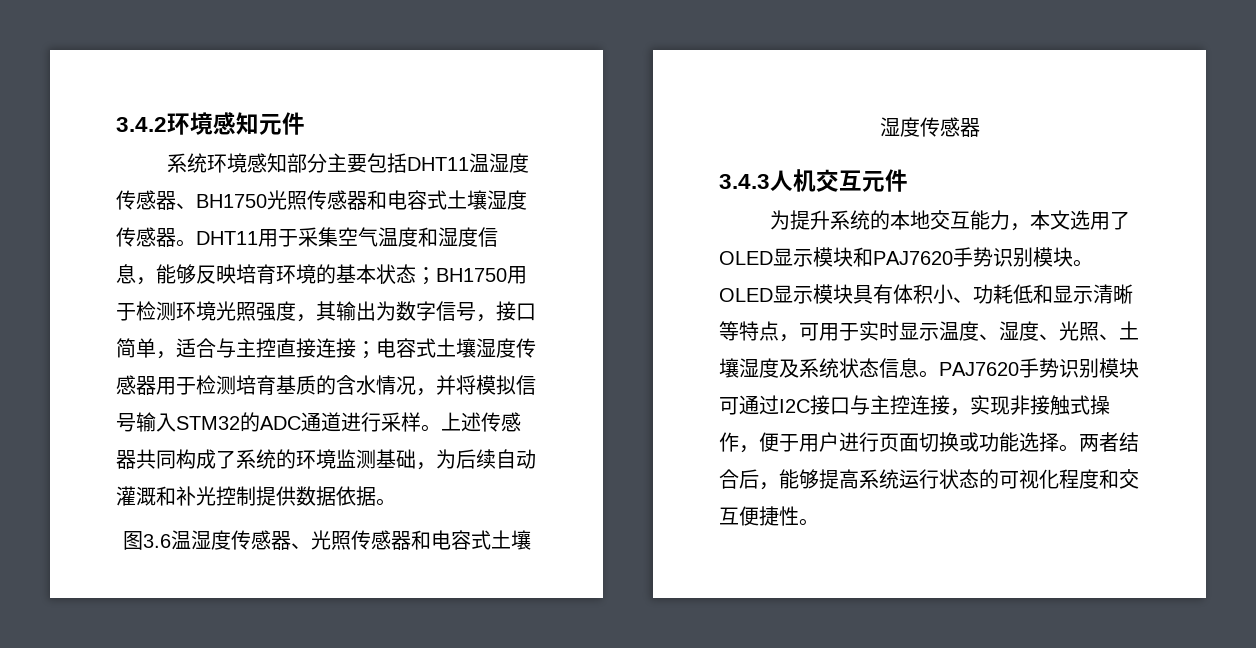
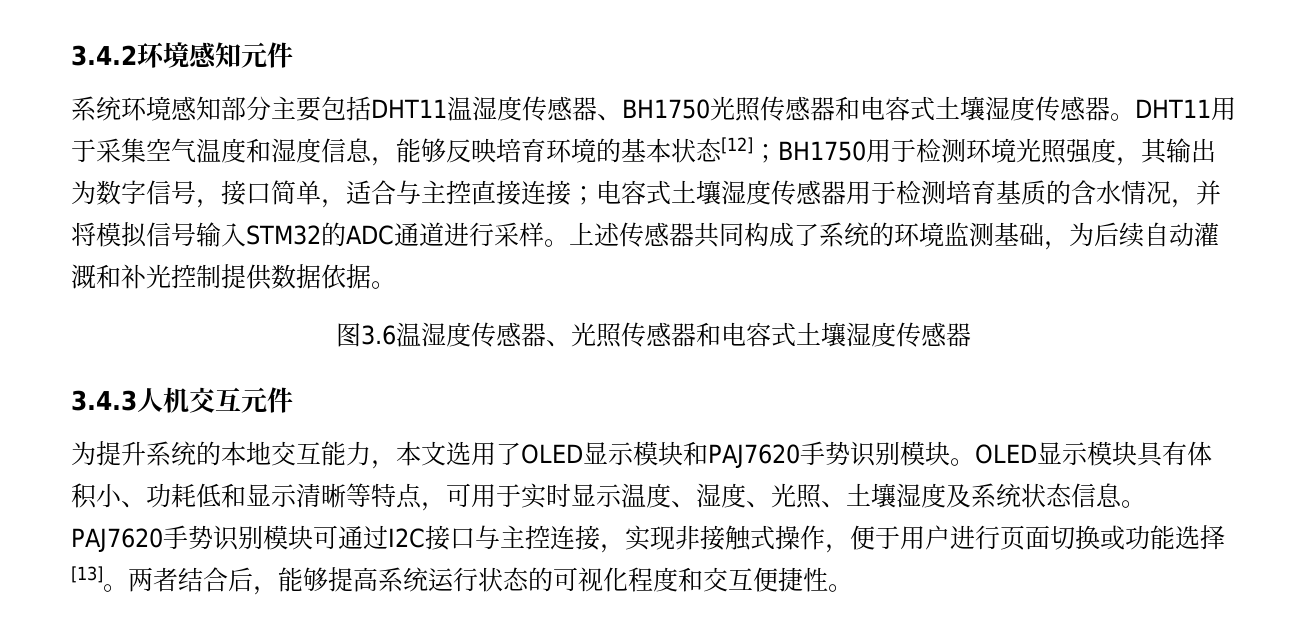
(416, 273) none -> [721,137,753,154] [12]
(1059, 442) none -> [71,566,103,583] [13]

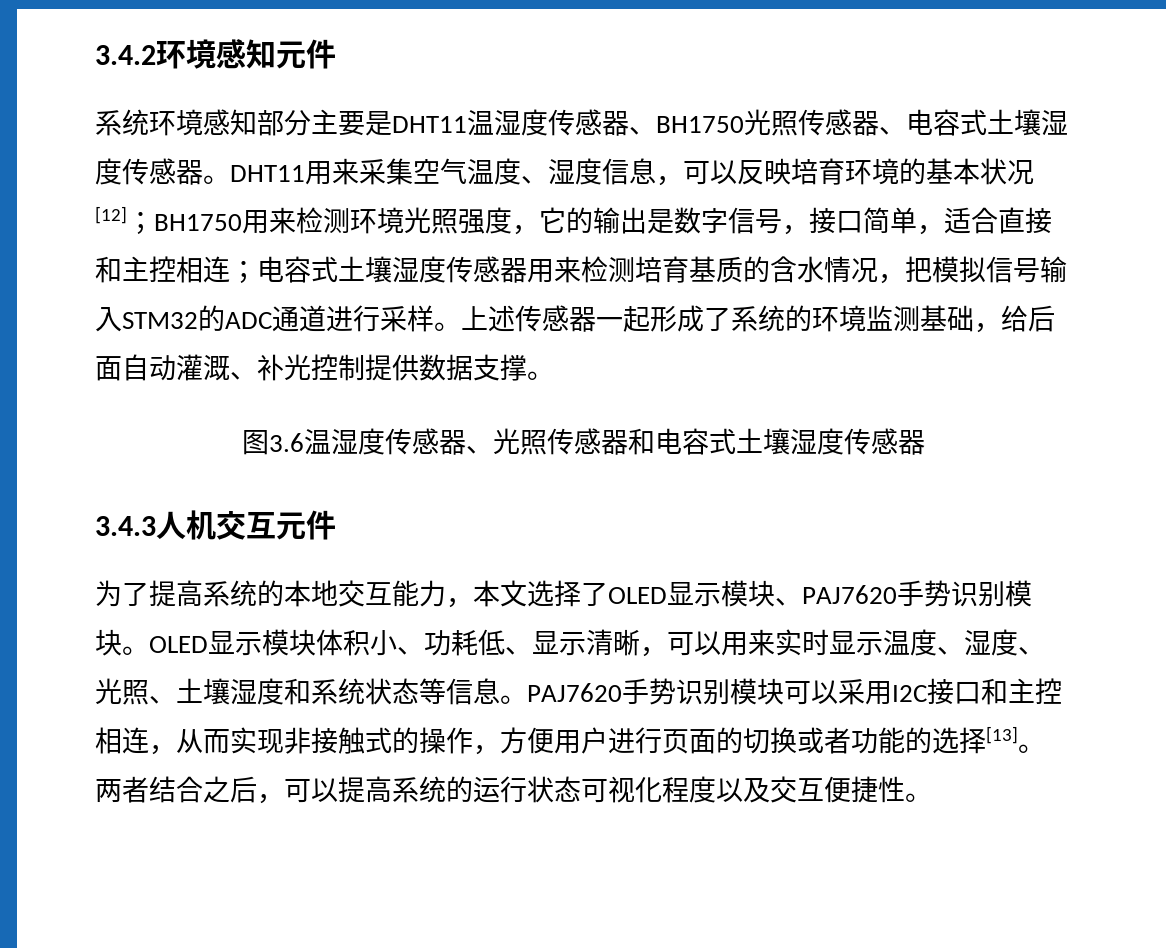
[321,96,371,121] 包括 -> [365,111,392,136] 是
[835,96,860,121] 和 -> [879,127,906,135] 、
[71,139,96,163] 于 -> [332,158,359,185] 来
[246,138,271,163] 和 -> [521,176,548,184] 、
[396,138,446,163] 能够 -> [683,160,737,185] 可以
[696,138,722,162] 态 -> [1007,160,1034,185] 况
[891,139,916,163] 于 -> [269,207,296,234] 来
[1141,138,1216,164] [71,180,96,205] 其输出为 -> [539,207,674,234] 它的输出是
[396,180,571,205] 与主控直接连接 -> [998,207,1052,234] [95,256,230,283] 直接和主控相连
[871,181,896,205] 于 -> [554,256,581,283] 来
[1196,180,1221,205] [71,222,96,246] 并将 -> [905,256,932,283] 把
[694,222,769,248] 共同构 -> [596,305,677,332] 一起形
[1069,222,1144,247] 为后续 -> [1001,305,1055,332] [95,356,122,381] 给后面
[96,264,121,289] 和 -> [230,372,257,380] 、
[321,264,371,289] 依据 -> [473,354,527,381] 支撑
[96,441,146,466] 提升 -> [122,580,203,607] 了提高
[471,442,496,466] 用 -> [554,580,581,607] 择
[683,441,708,466] 和 -> [775,598,802,606] 、
[1136,441,1187,467] 具有 -> (316, 642) none
[221,483,246,508] 和 -> [505,647,532,655] 、
[346,483,521,511] 等特点，可用于 -> [640,629,775,657] ，可以用来
[946,484,971,508] 及 -> [284,678,311,705] 和
(1072, 495) none -> [419,678,446,704] 等
[337,525,388,550] 通过 -> [811,679,892,705] 以采用
[474,525,1175,553] 与主控连接，实现非接触式操作，便于用户进行页面切换或功能 -> [981,678,1062,705] [95,727,932,755] 和主控相连，从而实现非接触式的操作，方便用户进行页面的切换或者功能的
[228,567,428,595] 后，能够提高系统 -> [203,776,473,804] 之后，可以提高系统的
[528,567,553,592] 的 -> (581, 789) none
[678,567,703,592] 和 -> [716,777,770,803] 以及

